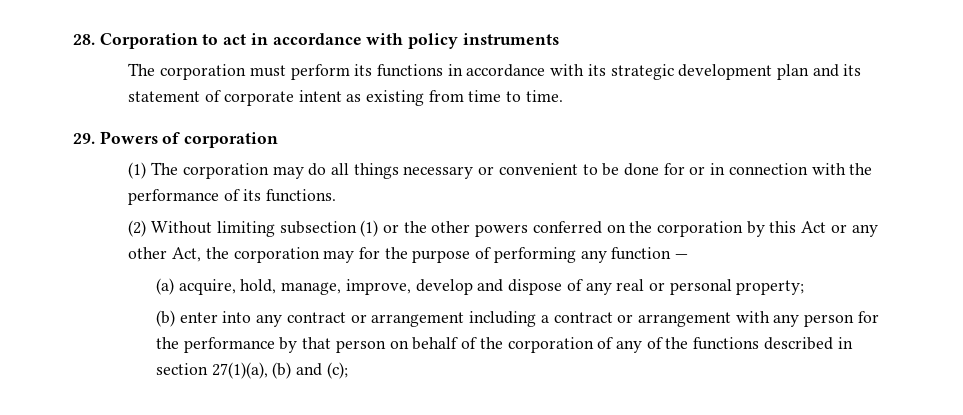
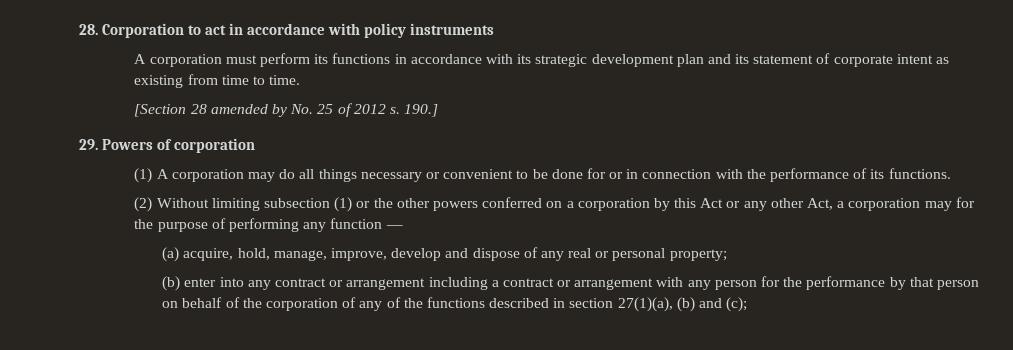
[128,63,156,76] The -> [134,54,147,64] A
(563, 96) none -> [134,103,439,117] // [Section 28 amended by No. 25 of 2012 s. 190.]
[151,162,179,175] The -> [156,169,169,179] A
[629,221,653,233] the -> [566,201,574,208] a
[205,247,229,259] the -> [837,201,845,208] a

